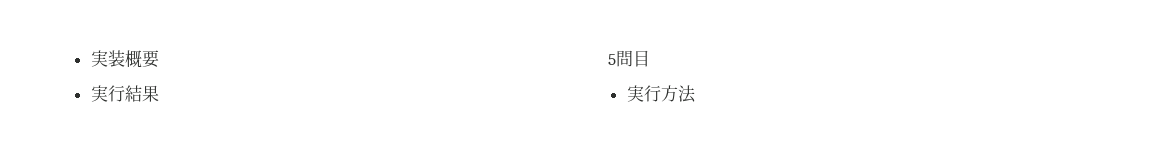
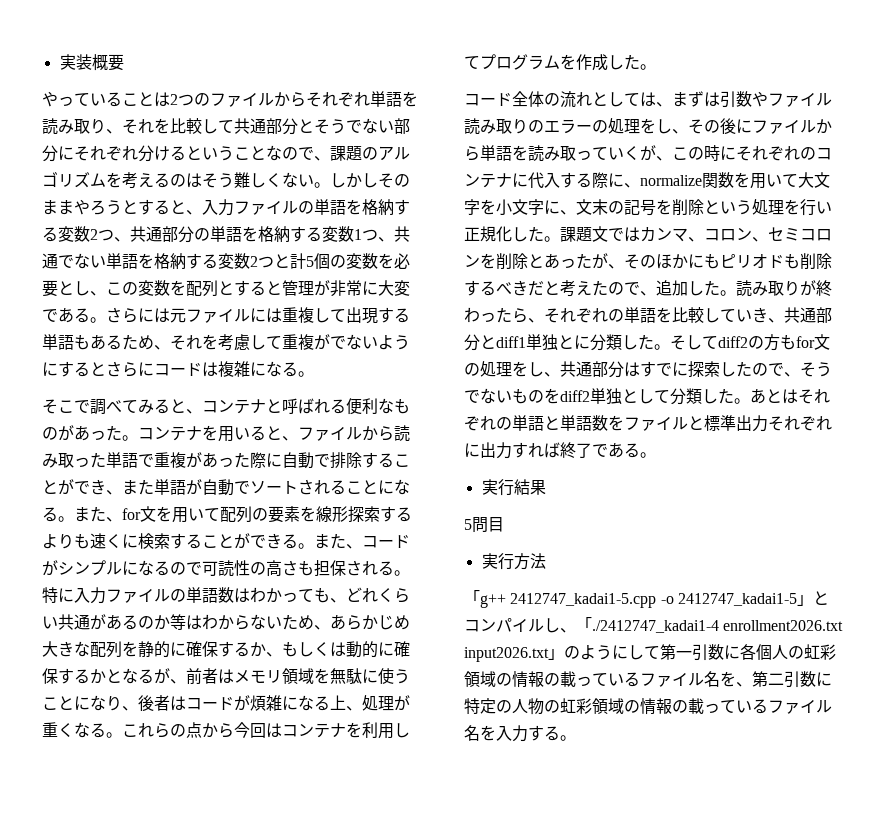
(159, 59) none -> [42,91,418,107] [42,118,410,135] [42,145,410,162] [42,171,410,189] [42,199,410,216] [42,226,410,243] [42,253,410,270] [42,280,410,297] [42,307,410,324] [42,334,410,351] [42,361,314,377] [42,398,410,415] [42,425,410,442] [42,452,410,469] [42,479,410,496] [42,506,412,523] [42,533,410,549] [42,560,410,577] [42,587,410,604] [42,614,410,630] [42,641,410,658] [42,668,410,685] [42,695,410,711] [42,722,410,739] [464,54,656,71] [464,91,832,108] [464,118,832,134] [464,145,832,161] [464,172,830,189] [464,199,832,216] [464,226,832,242] [464,253,832,269] [464,280,832,297] [464,307,832,323] [464,334,830,351] [464,361,832,378] [464,388,830,405] [464,415,832,432] [464,442,656,459] // やっていることは2つのファイルからそれぞれ単語を読み取り、それを比較して共通部分とそうでない部分にそれぞれ分けるということなので、課題のアルゴリズムを考えるのはそう難しくない。しかしそのままやろうとすると、入力ファイルの単語を格納する変数2つ、共通部分の単語を格納する変数1つ、共通でない単語を格納する変数2つと計5個の変数を必要とし、この変数を配列とすると管理が非常に大変である。さらには元ファイルには重複して出現する単語もあるため、それを考慮して重複がでないようにするとさらにコードは複雑になる。 // そこで調べてみると、コンテナと呼ばれる便利なものがあった。コンテナを用いると、ファイルから読み取った単語で重複があった際に自動で排除することができ、また単語が自動でソートされることになる。また、for文を用いて配列の要素を線形探索するよりも速くに検索することができる。また、コードがシンプルになるので可読性の高さも担保される。特に入力ファイルの単語数はわかっても、どれくらい共通があるのか等はわからないため、あらかじめ大きな配列を静的に確保するか、もしくは動的に確保するかとなるが、前者はメモリ領域を無駄に使うことになり、後者はコードが煩雑になる上、処理が重くなる。これらの点から今回はコンテナを利用してプログラムを作成した。 // コード全体の流れとしては、まずは引数やファイル読み取りのエラーの処理をし、その後にファイルから単語を読み取っていくが、この時にそれぞれのコンテナに代入する際に、normalize関数を用いて大文字を小文字に、文末の記号を削除という処理を行い正規化した。課題文ではカンマ、コロン、セミコロンを削除とあったが、そのほかにもピリオドも削除するべきだと考えたので、追加した。読み取りが終わったら、それぞれの単語を比較していき、共通部分とdiff1単独とに分類した。そしてdiff2の方もfor文の処理をし、共通部分はすでに探索したので、そうでないものをdiff2単独として分類した。あとはそれぞれの単語と単語数をファイルと標準出力それぞれに出力すれば終了である。
(696, 94) none -> [464,590,829,608] [464,617,844,633] [464,644,836,662] [464,671,832,688] [464,698,832,715] [464,725,576,742] // 「g++ 2412747_kadai1-5.cpp -o 2412747_kadai1-5」とコンパイルし、「./2412747_kadai1-4 enrollment2026.txt input2026.txt」のようにして第一引数に各個人の虹彩領域の情報の載っているファイル名を、第二引数に特定の人物の虹彩領域の情報の載っているファイル名を入力する。

